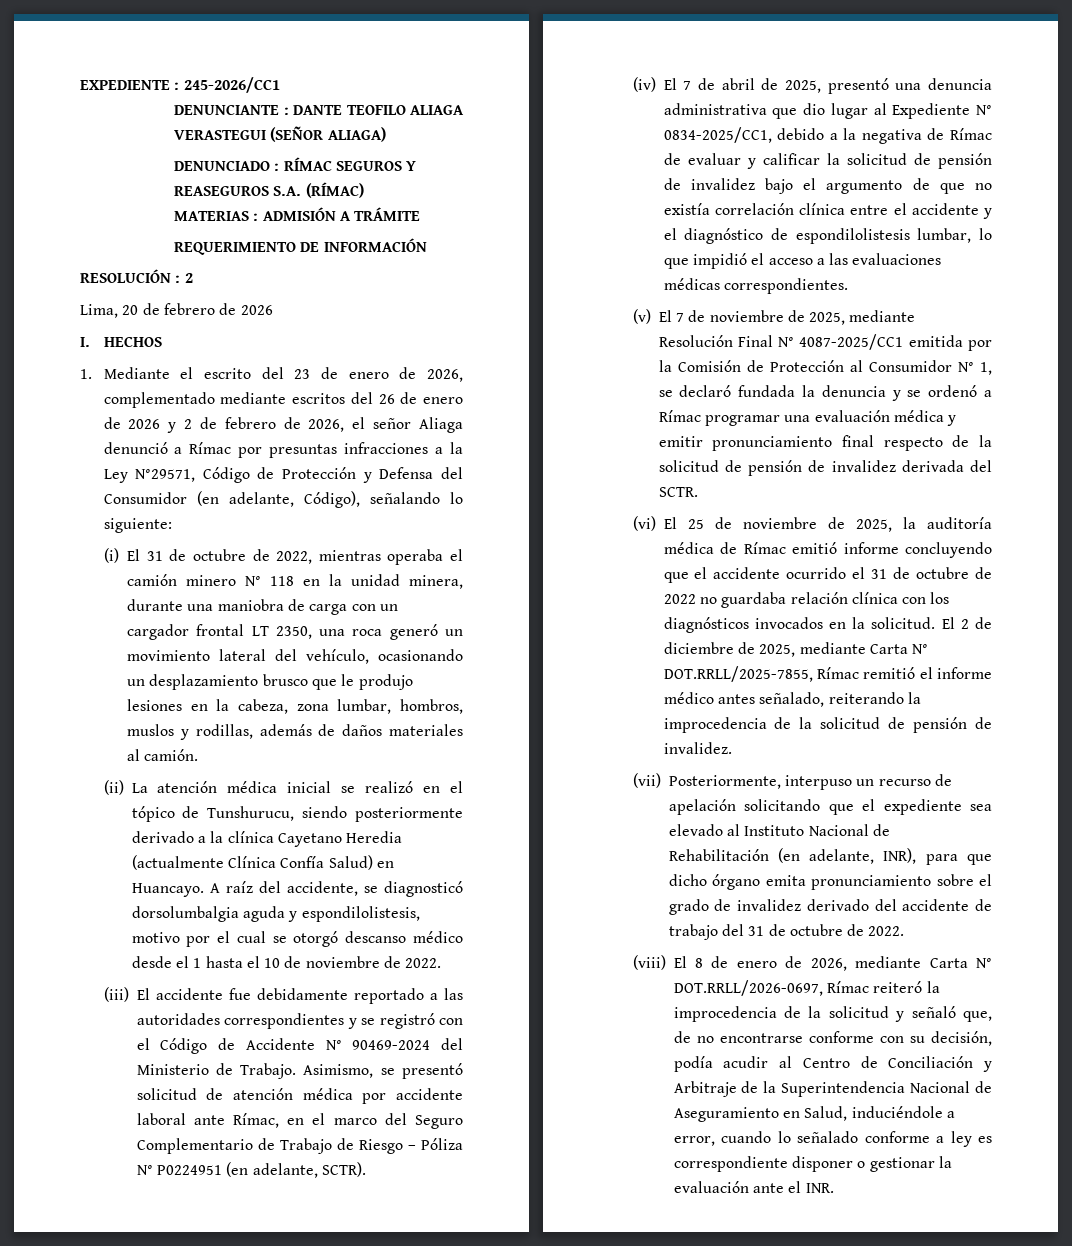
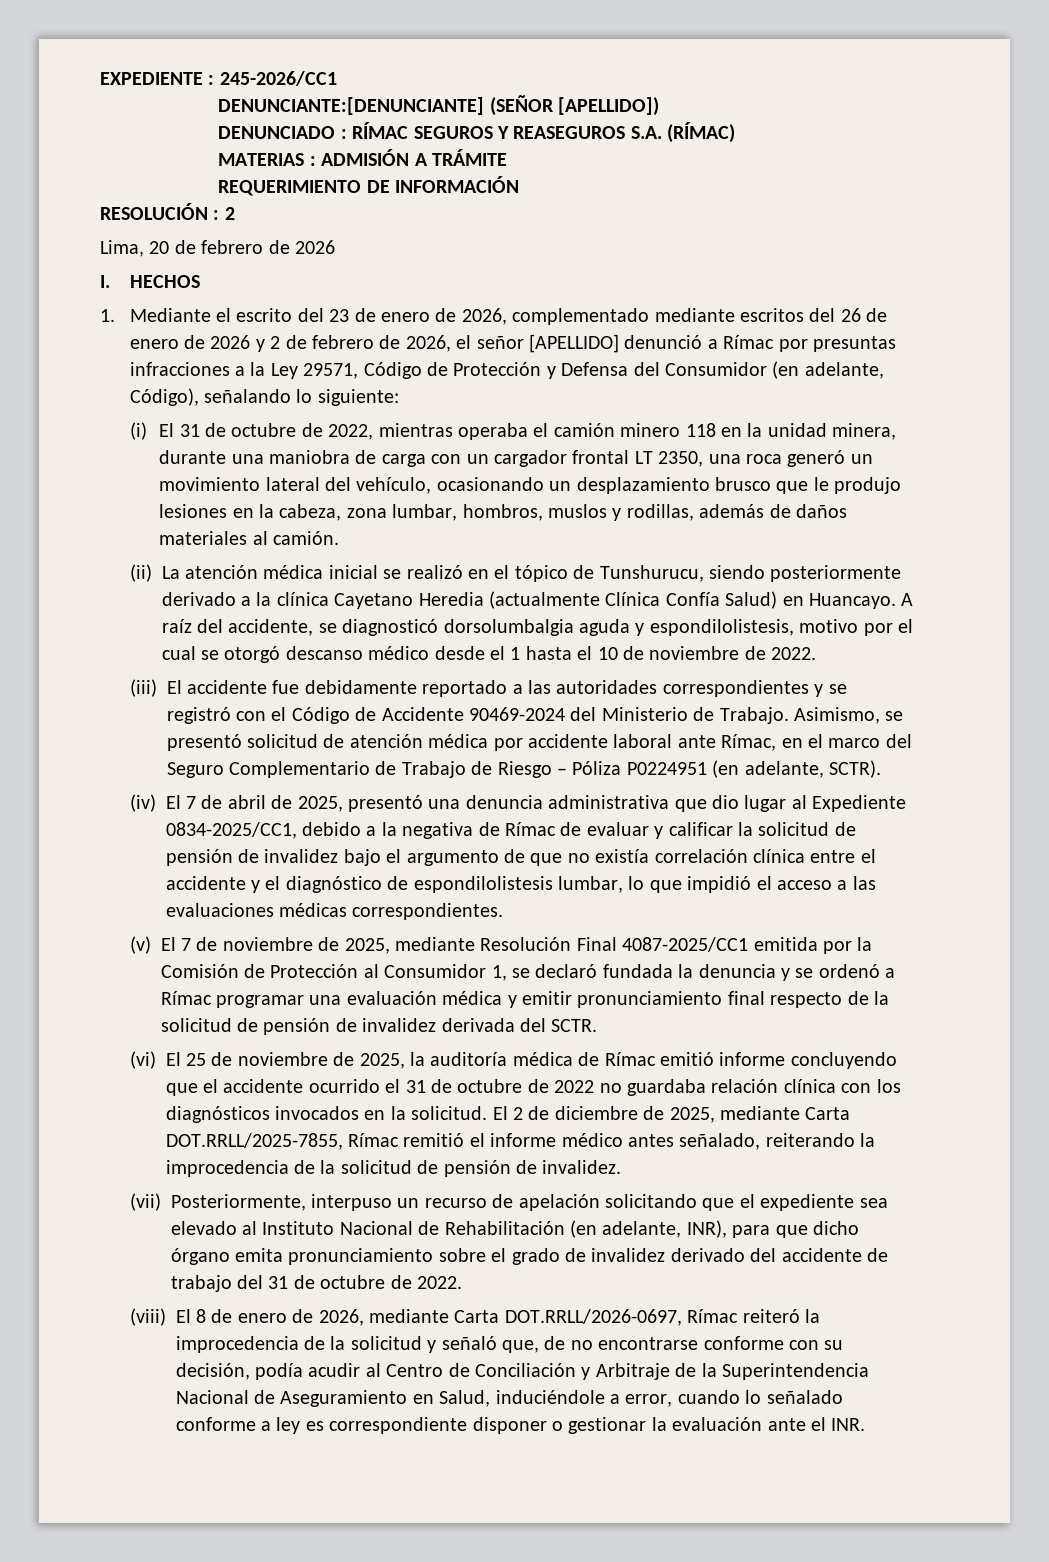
[174,104,465,115] [174,126,386,142] DENUNCIANTE : DANTE TEOFILO ALIAGA VERASTEGUI (SEÑOR ALIAGA) -> [218,95,660,116] DENUNCIANTE:[DENUNCIANTE] (SEÑOR [APELLIDO])
[419,417,464,433] Aliaga -> [528,334,619,353] [APELLIDO]
[135,469,196,482] N°29571, -> [303,363,359,379] 29571,
[245,576,262,586] N° -> (681, 430) none
[325,1040,342,1050] N° -> (464, 714) none
[136,1165,153,1175] N° -> (622, 768) none
[976,105,992,115] N° -> (907, 803) none
[778,337,795,347] N° -> (617, 944) none
[957,362,974,372] N° -> (487, 971) none
[912,644,929,654] N° -> (851, 1113) none
[976,958,992,968] N° -> (500, 1316) none

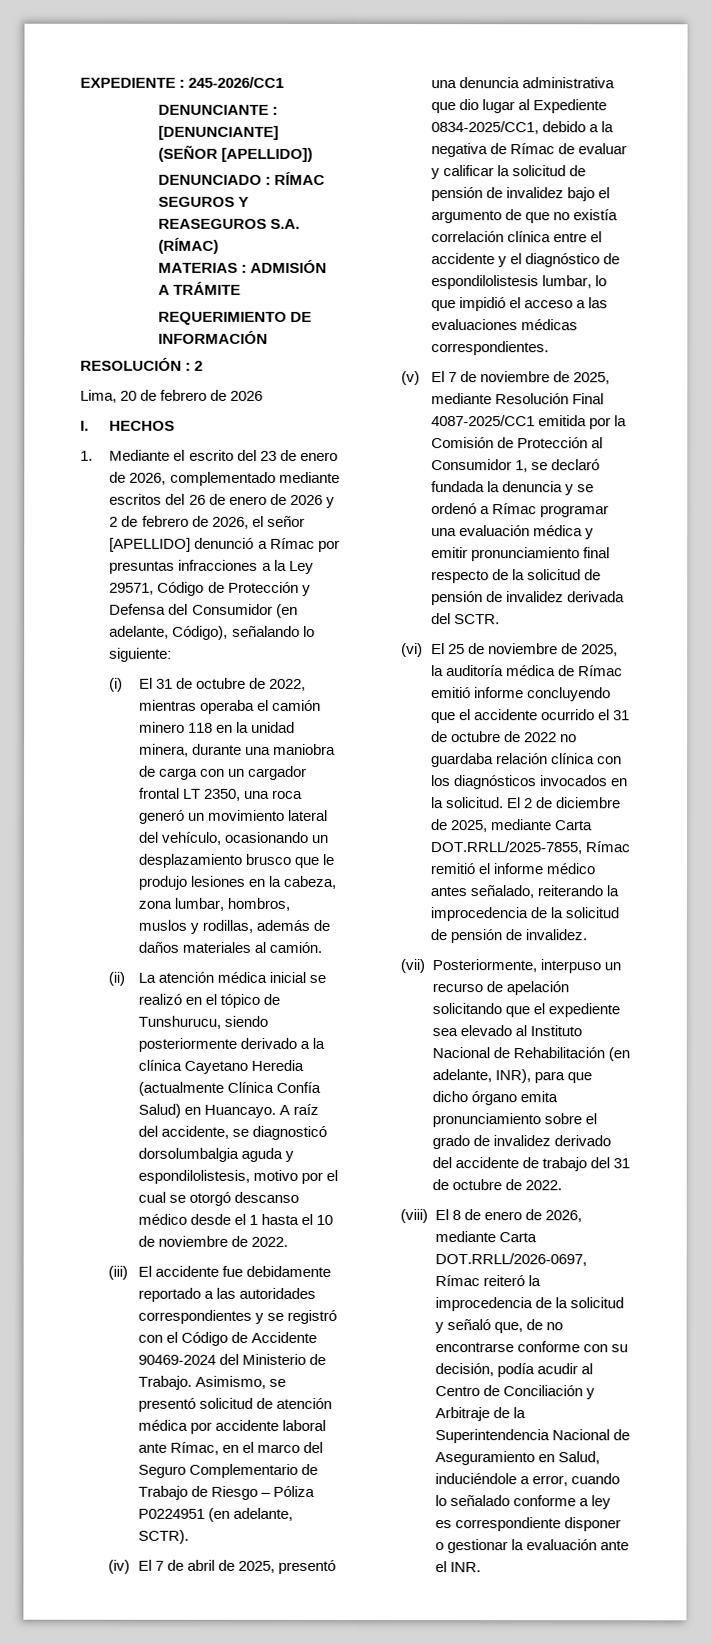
[218,97,485,115] DENUNCIANTE:[DENUNCIANTE] -> [157,104,278,115] [157,125,279,140] DENUNCIANTE : [DENUNCIANTE]

